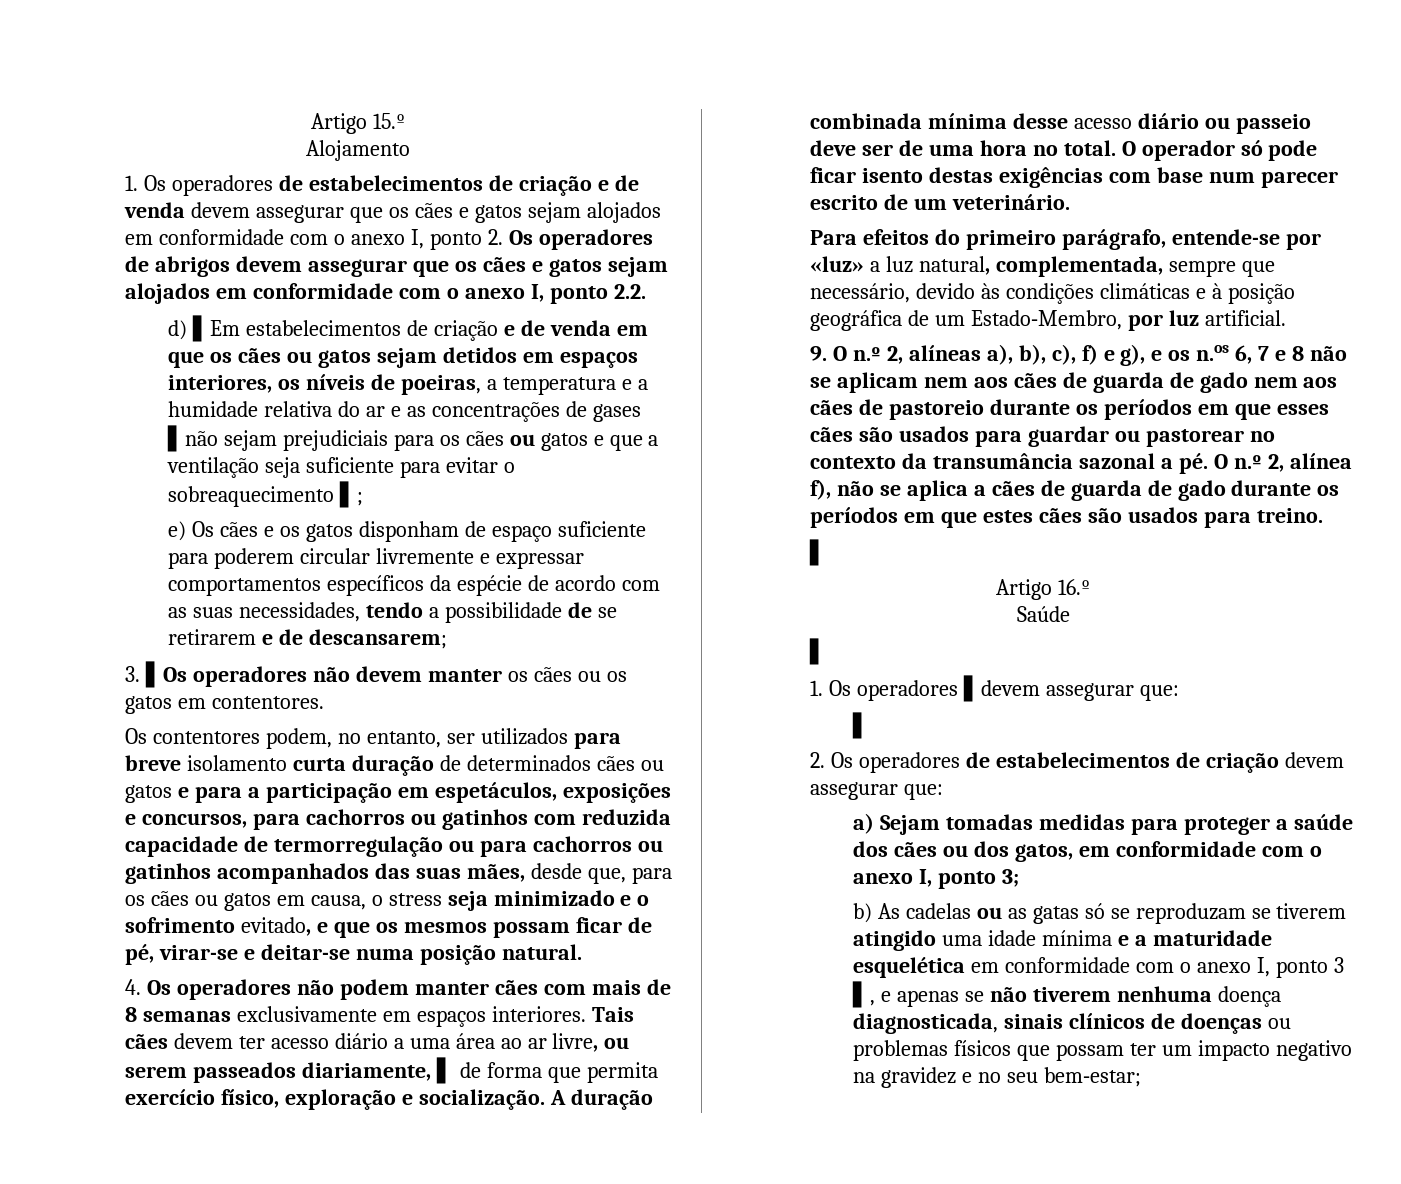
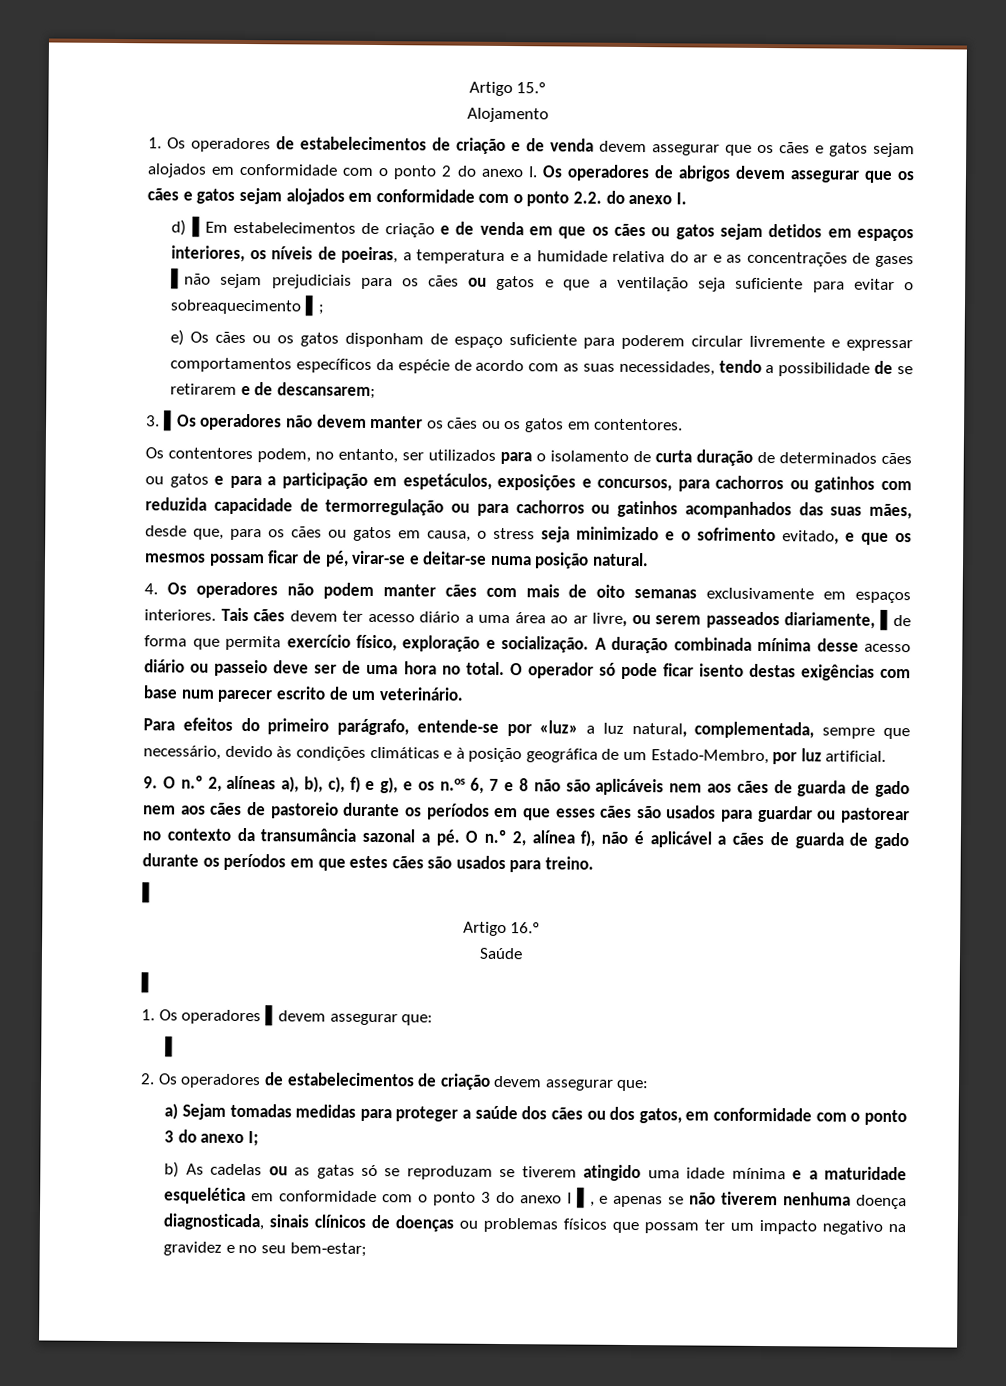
[350,229,503,250] anexo I, ponto 2. -> [393,165,538,180] ponto 2 do anexo I.
[464,284,544,302] anexo I, -> (523, 199) none
(646, 291) none -> [605,190,687,205] do anexo I.
[263,526,274,537] e -> [252,335,272,344] ou
[125,755,287,771] breve isolamento -> [536,450,652,463] o isolamento de
[125,1007,138,1022] 8 -> [596,584,626,598] oito
[435,1057,481,1084] ▌ de -> [879,609,911,632] ▌de
[810,372,918,393] se aplicam -> [565,778,665,796] são aplicáveis
[879,480,968,501] se aplica -> [633,831,712,848] é aplicável
[853,869,1019,889] anexo I, ponto 3; -> [864,1109,907,1126] [164,1129,260,1147] ponto 3 do anexo I;
[1196,957,1344,978] anexo I, ponto 3 -> [432,1191,572,1206] ponto 3 do anexo I

